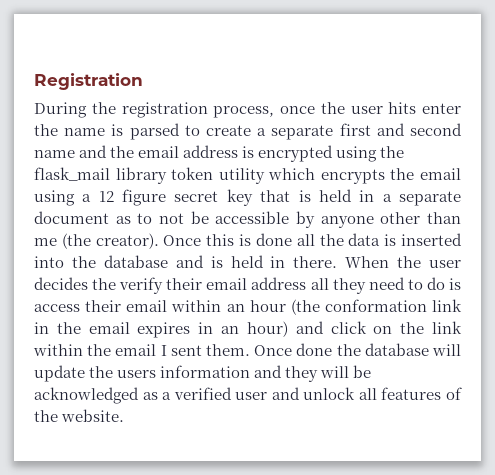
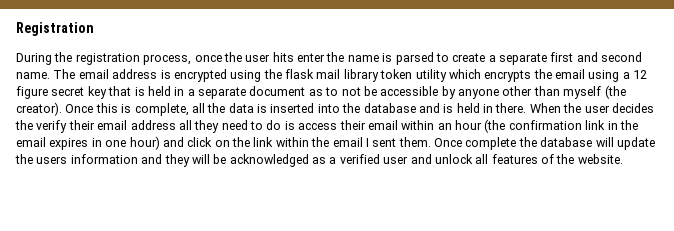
[34,145,135,158] name and the -> [16,69,76,79] name. The
[34,167,110,181] flask_mail -> [285,69,341,79] flask mail
[34,238,57,246] me -> [563,86,602,99] myself
[255,233,292,246] done -> [134,103,189,116] complete,
[324,299,427,312] conformation -> [508,120,582,130] confirmation
[221,326,240,334] an -> [105,140,127,147] one
[296,343,333,356] done -> [465,137,517,150] complete

